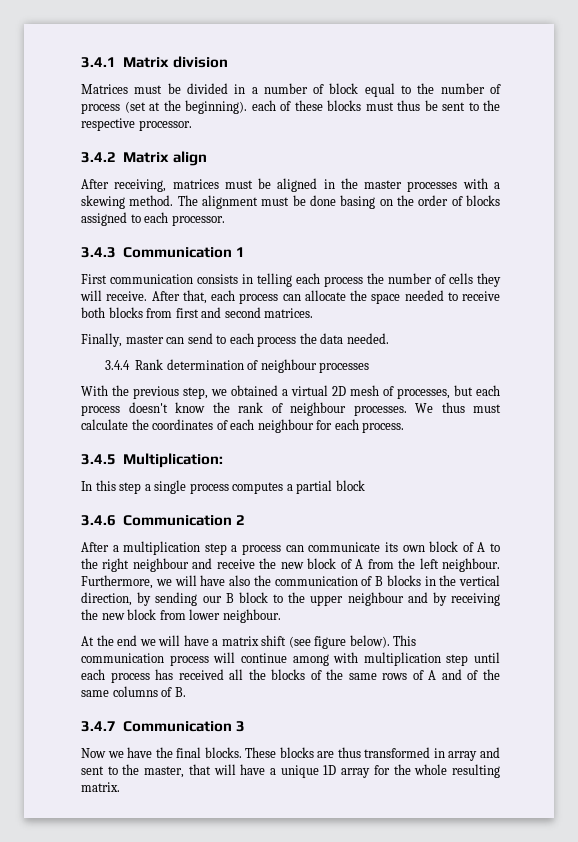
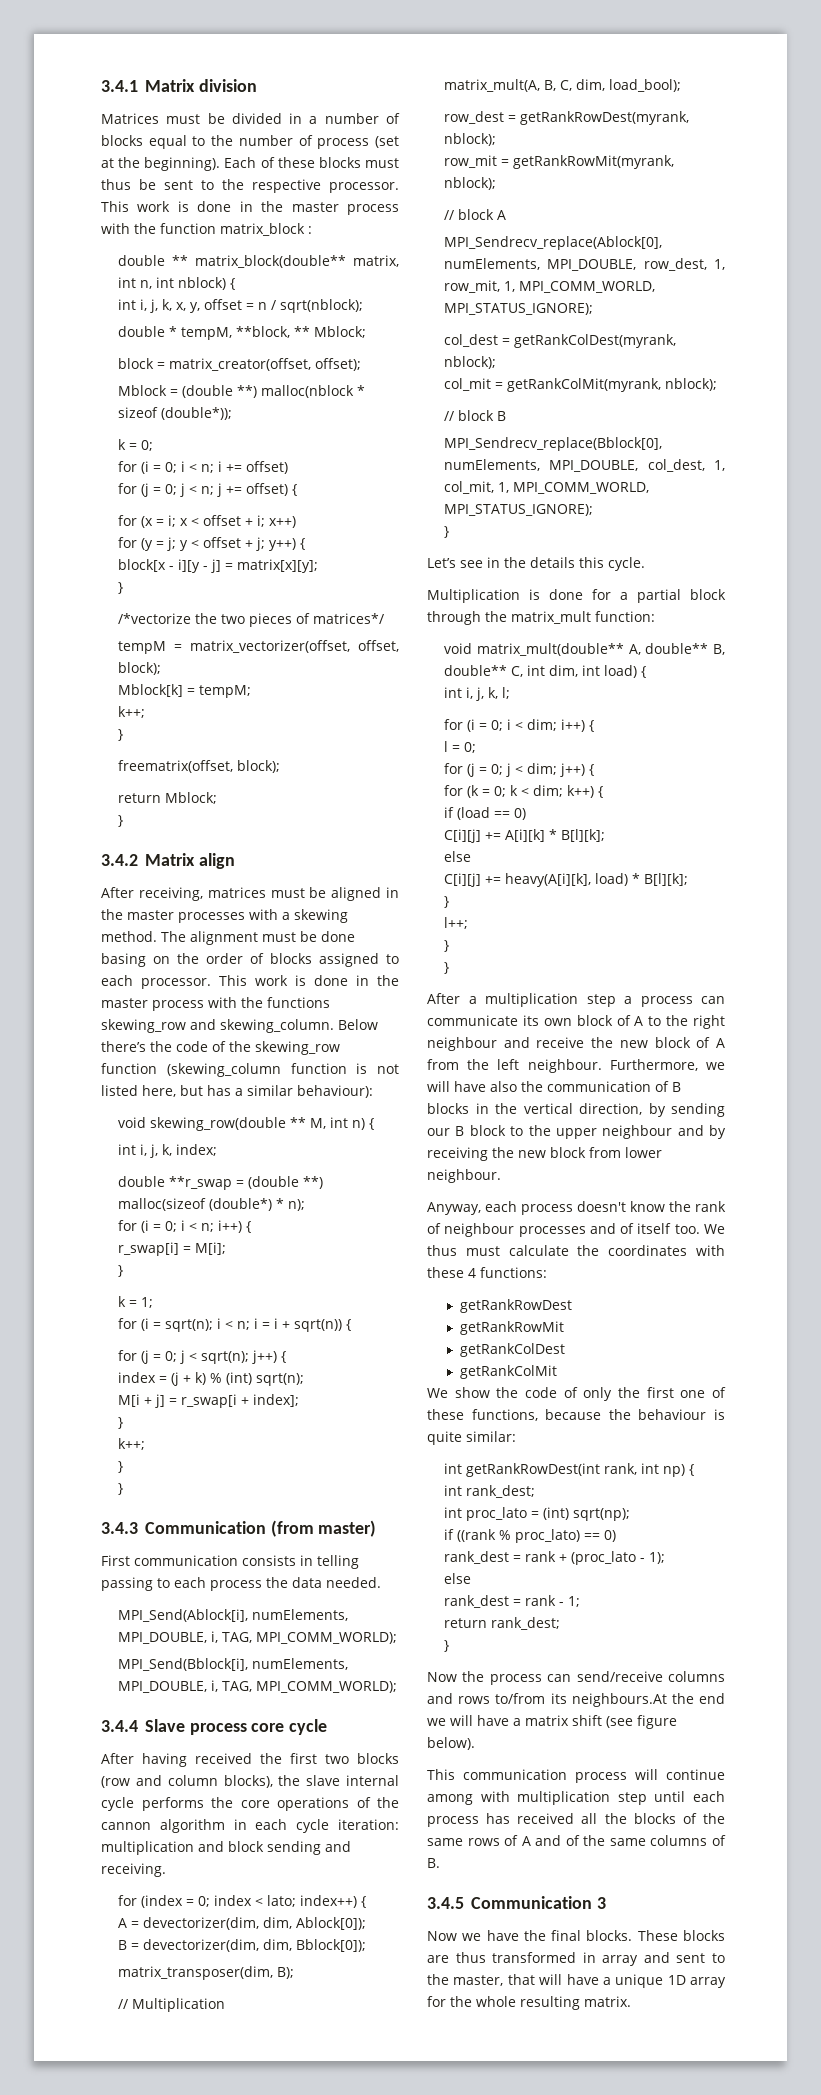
[329,83,359,94] block -> [101,135,143,146] blocks
[251,100,276,111] each -> [224,157,257,168] Each
(192, 125) none -> [101,201,399,215] [101,223,312,236] [118,255,399,268] [118,277,236,290] [118,299,364,313] [118,326,367,340] [118,358,362,371] [118,385,366,398] [118,407,233,420] [118,439,154,451] [118,461,289,474] [118,483,298,497] [118,515,297,528] [118,537,306,551] [118,559,319,573] [118,582,124,594] [118,613,385,627] [118,640,399,654] [118,662,162,675] [118,684,252,698] [118,706,146,718] [118,729,124,741] [118,760,281,773] [118,792,218,804] [118,815,124,827] This work is done in the master process with the function matrix_block : // double ** matrix_block(double** matrix, int n, int nblock) { // int i, j, k, x, y, offset = n / sqrt(nblock); // double * tempM, **block, ** Mblock; // block = matrix_creator(offset, offset); // Mblock = (double **) malloc(nblock * sizeof (double*)); // k = 0; // for (i = 0; i < n; i += offset) // for (j = 0; j < n; j += offset) { // for (x = i; x < offset + i; x++) // for (y = j; y < offset + j; y++) { // block[x - i][y - j] = matrix[x][y]; // } // /*vectorize the two pieces of matrices*/ // tempM = matrix_vectorizer(offset, offset, block); // Mblock[k] = tempM; // k++; // } // freematrix(offset, block); // return Mblock; // }
(225, 220) none -> [219,975,399,986] [101,997,330,1011] [101,1019,378,1033] [101,1041,340,1055] [101,1063,399,1077] [101,1085,373,1098] [118,1117,375,1131] [118,1144,218,1158] [118,1176,324,1190] [118,1198,306,1211] [118,1220,252,1233] [118,1242,227,1256] [118,1265,124,1277] [118,1296,154,1308] [118,1318,352,1332] [118,1350,287,1364] [118,1372,305,1386] [118,1394,300,1408] [118,1417,124,1429] [118,1438,146,1450] [118,1461,124,1473] [118,1483,124,1495] This work is done in the master process with the functions skewing_row and skewing_column. Below there’s the code of the skewing_row function (skewing_column function is not listed here, but has a similar behaviour): // void skewing_row(double ** M, int n) { // int i, j, k, index; // double **r_swap = (double **) malloc(sizeof (double*) * n); // for (i = 0; i < n; i++) { // r_swap[i] = M[i]; // } // k = 1; // for (i = sqrt(n); i < n; i = i + sqrt(n)) { // for (j = 0; j < sqrt(n); j++) { // index = (j + k) % (int) sqrt(n); // M[i + j] = r_swap[i + index]; // } // k++; // } // }
[235,247,245,257] 1 -> [270,1520,377,1537] (from master)
[296,273,501,287] [80,290,500,304] [81,307,314,318] [81,333,213,347] each process the number of cells they will receive. After that, each process can allocate the space needed to receive both blocks from first and second matrices. // Finally, master can send -> [101,1577,153,1591] passing
[104,359,370,373] [81,385,500,399] [81,402,501,416] [81,419,405,433] [81,453,223,468] [81,480,365,494] [81,515,245,526] 3.4.4 Rank determination of neighbour processes // With the previous step, we obtained a virtual 2D mesh of processes, but each process doesn't know the rank of neighbour processes. We thus must calculate the coordinates of each neighbour for each process. // 3.4.5 Multiplication: // In this step a single process computes a partial block // 3.4.6 Communication 2 -> [118,1609,349,1622] [118,1631,398,1644] [118,1658,349,1671] [118,1680,398,1693] [101,1719,328,1735] [101,1753,399,1767] [101,1775,399,1788] [101,1797,399,1811] [101,1819,399,1833] [101,1841,351,1855] [101,1863,166,1877] [118,1895,367,1908] [118,1917,367,1930] [118,1939,367,1952] [118,1966,295,1980] [118,1998,226,2012] [444,79,682,92] [444,111,690,125] [444,133,497,146] [444,155,675,169] [444,177,497,190] [444,209,507,220] [444,236,663,250] [444,258,725,271] [444,280,656,293] [444,303,594,315] [444,334,677,348] [444,356,497,369] [444,378,718,392] [444,410,507,421] [444,437,663,451] [444,459,725,472] [444,481,650,494] [444,504,594,516] [444,526,450,538] [427,557,645,571] [427,589,726,603] [427,611,655,625] [444,643,725,656] [444,665,647,678] [444,687,511,701] [444,719,595,732] [444,741,477,753] [444,763,595,777] [444,785,604,798] [444,807,527,820] [444,829,606,843] [444,851,472,862] [444,873,689,887] [444,896,450,908] [444,917,469,929] [444,940,450,952] [444,962,450,974] MPI_Send(Ablock[i], numElements, MPI_DOUBLE, i, TAG, MPI_COMM_WORLD); // MPI_Send(Bblock[i], numElements, MPI_DOUBLE, i, TAG, MPI_COMM_WORLD); // 3.4.4 Slave process core cycle // After having received the first two blocks (row and column blocks), the slave internal cycle performs the core operations of the cannon algorithm in each cycle iteration: multiplication and block sending and receiving. // for (index = 0; index < lato; index++) { // A = devectorizer(dim, dim, Ablock[0]); // B = devectorizer(dim, dim, Bblock[0]); // matrix_transposer(dim, B); // // Multiplication // matrix_mult(A, B, C, dim, load_bool); // row_dest = getRankRowDest(myrank, nblock); // row_mit = getRankRowMit(myrank, nblock); // // block A // MPI_Sendrecv_replace(Ablock[0], numElements, MPI_DOUBLE, row_dest, 1, row_mit, 1, MPI_COMM_WORLD, MPI_STATUS_IGNORE); // col_dest = getRankColDest(myrank, nblock); // col_mit = getRankColMit(myrank, nblock); // // block B // MPI_Sendrecv_replace(Bblock[0], numElements, MPI_DOUBLE, col_dest, 1, col_mit, 1, MPI_COMM_WORLD, MPI_STATUS_IGNORE); // } // Let’s see in the details this cycle. // Multiplication is done for a partial block through the matrix_mult function: // void matrix_mult(double** A, double** B, double** C, int dim, int load) { // int i, j, k, l; // for (i = 0; i < dim; i++) { // l = 0; // for (j = 0; j < dim; j++) { // for (k = 0; k < dim; k++) { // if (load == 0) // C[i][j] += A[i][k] * B[l][k]; // else // C[i][j] += heavy(A[i][k], load) * B[l][k]; // } // l++; // } // }
[81,636,94,646] At -> [427,1201,726,1215] [427,1223,725,1237] [427,1245,725,1256] [427,1267,547,1278] [459,1299,572,1313] [459,1321,564,1335] [459,1343,565,1357] [459,1365,557,1379] [427,1387,726,1401] [427,1409,725,1421] [427,1431,516,1445] [444,1463,695,1477] [444,1485,536,1498] [444,1507,631,1521] [444,1529,617,1543] [444,1551,666,1565] [444,1573,472,1584] [444,1595,581,1608] [444,1617,561,1630] [444,1640,450,1652] [427,1671,725,1685] [427,1693,667,1707] Anyway, each process doesn't know the rank of neighbour processes and of itself too. We thus must calculate the coordinates with these 4 functions: // getRankRowDest // getRankRowMit // getRankColDest // getRankColMit // We show the code of only the first one of these functions, because the behaviour is quite similar: // int getRankRowDest(int rank, int np) { // int rank_dest; // int proc_lato = (int) sqrt(np); // if ((rank % proc_lato) == 0) // rank_dest = rank + (proc_lato - 1); // else // rank_dest = rank - 1; // return rank_dest; // } // Now the process can send/receive columns and rows to/from its neighbours.At
(390, 641) none -> (475, 1743) //
[81,721,116,732] 3.4.7 -> [427,1897,464,1909] 3.4.5

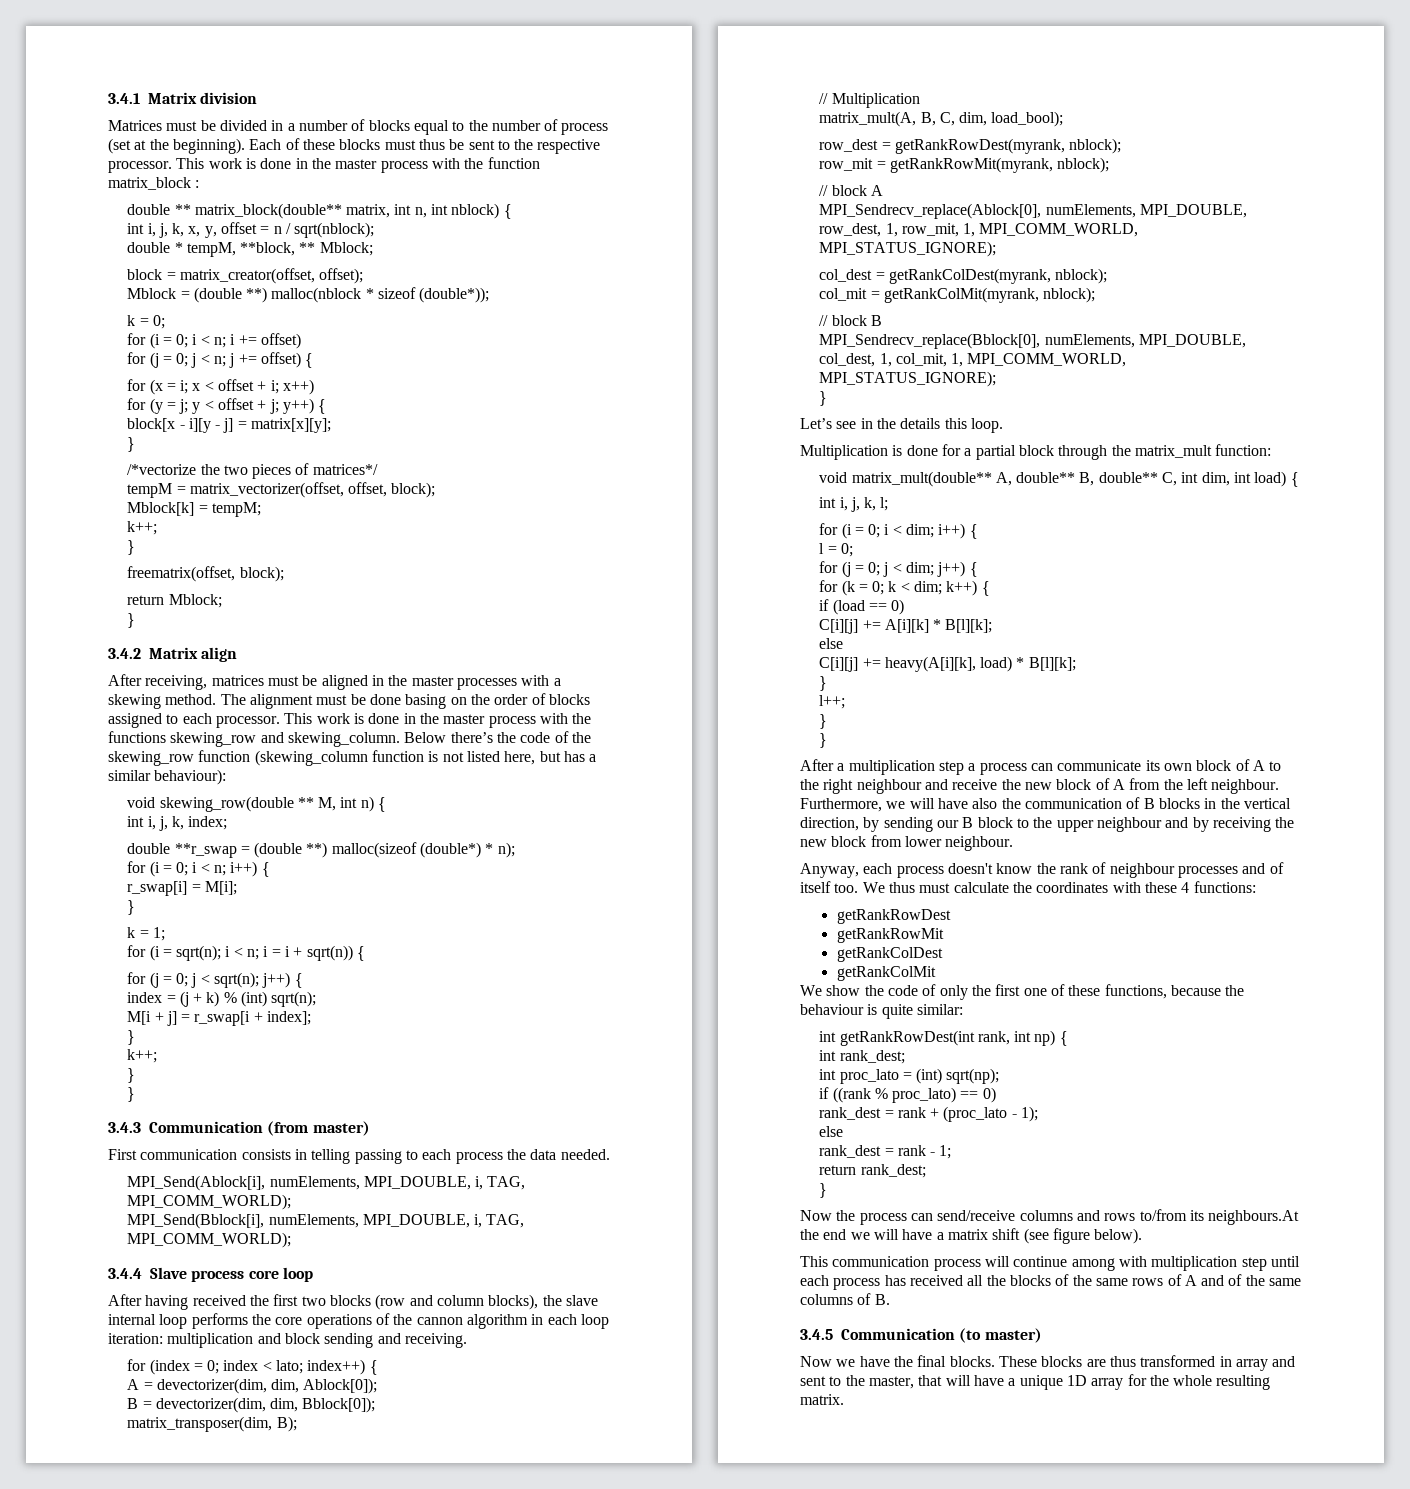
[289,1719,328,1735] cycle -> [282,1267,313,1282] loop
[101,1797,134,1811] cycle -> [159,1314,188,1329] loop
[296,1819,330,1833] cycle -> [580,1314,609,1329] loop
[608,557,645,571] cycle. -> [970,418,1003,433] loop.
[596,1897,606,1909] 3 -> [959,1328,1042,1343] (to master)

